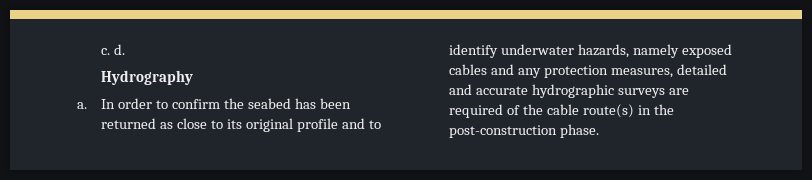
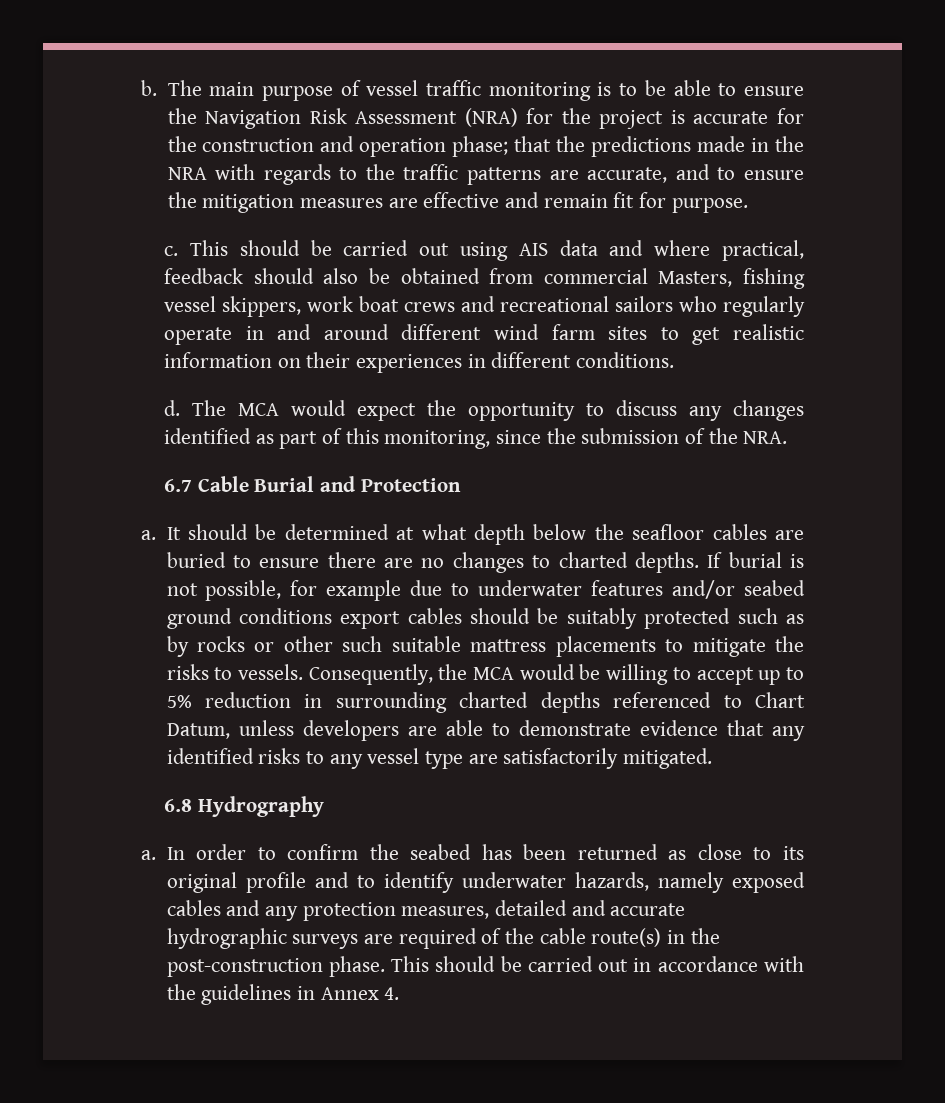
[101,44,126,55] c. d. // -> [141,80,805,101] [167,108,804,129] [167,136,804,157] [167,164,804,185] [167,192,748,213] [164,240,804,261] [164,268,805,289] [164,296,805,317] [164,324,804,345] [164,352,675,373] [164,400,804,421] [164,428,788,449] [164,476,461,492] [141,524,804,545] [166,552,804,573] [166,580,806,601] [166,608,805,629] [166,636,804,657] [166,664,804,685] [166,692,805,713] [166,720,805,741] [166,748,712,769] [164,799,193,812] b. The main purpose of vessel traffic monitoring is to be able to ensure the Navigation Risk Assessment (NRA) for the project is accurate for the construction and operation phase; that the predictions made in the NRA with regards to the traffic patterns are accurate, and to ensure the mitigation measures are effective and remain fit for purpose. // c. This should be carried out using AIS data and where practical, feedback should also be obtained from commercial Masters, fishing vessel skippers, work boat crews and recreational sailors who regularly operate in and around different wind farm sites to get realistic information on their experiences in different conditions. // d. The MCA would expect the opportunity to discuss any changes identified as part of this monitoring, since the submission of the NRA. // 6.7 Cable Burial and Protection // a. It should be determined at what depth below the seafloor cables are buried to ensure there are no changes to charted depths. If burial is not possible, for example due to underwater features and/or seabed ground conditions export cables should be suitably protected such as by rocks or other such suitable mattress placements to mitigate the risks to vessels. Consequently, the MCA would be willing to accept up to 5% reduction in surrounding charted depths referenced to Chart Datum, unless developers are able to demonstrate evidence that any identified risks to any vessel type are satisfactorily mitigated. // 6.8
(600, 131) none -> [391,956,804,972] [166,984,400,1005] This should be carried out in accordance with the guidelines in Annex 4.

